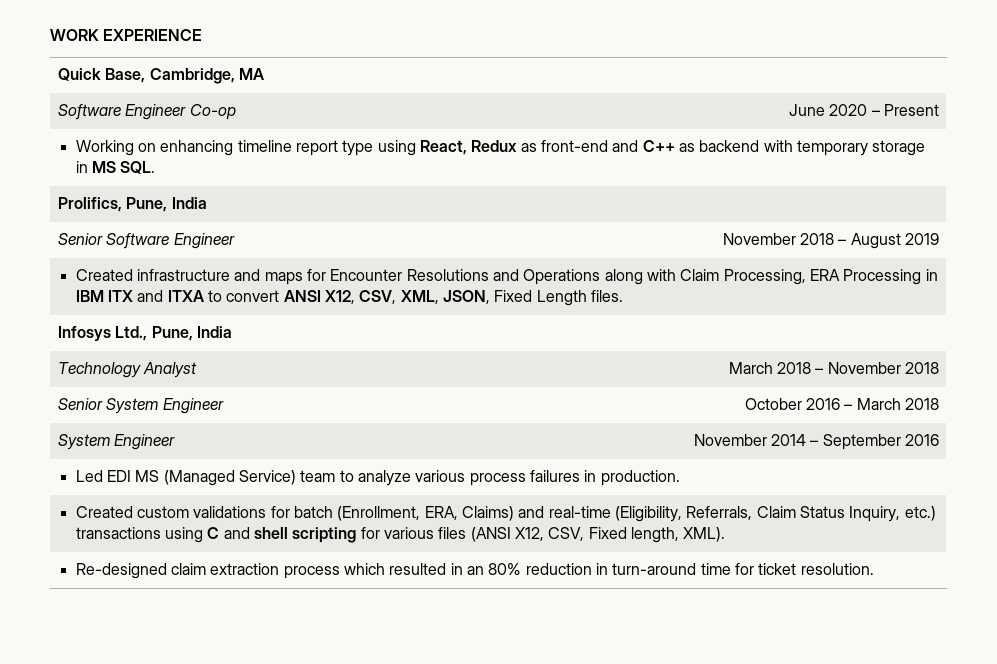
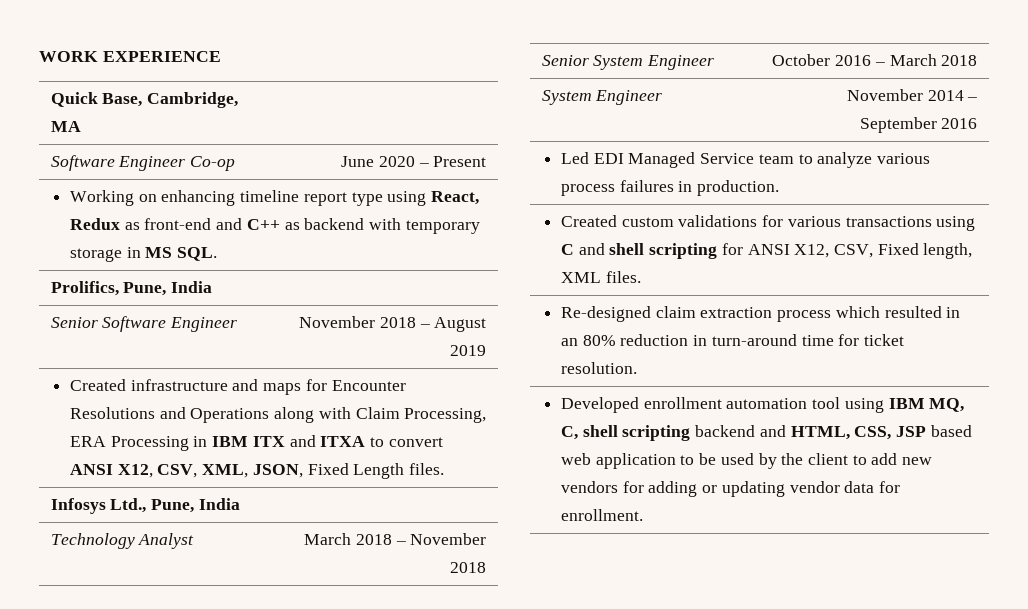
[135,470,297,486] MS (Managed Service) -> [628,152,755,168] Managed Service
[294,506,936,522] batch (Enrollment, ERA, Claims) and real-time (Eligibility, Referrals, Claim Status Inquiry, etc.) -> [787,216,841,227] various
[383,527,511,542] various files (ANSI -> [747,244,790,255] ANSI
[683,527,726,542] XML). -> [560,271,641,283] XML files.
(874, 569) none -> [560,397,965,413] [560,425,972,441] [560,453,933,469] [560,481,901,497] [560,509,643,521] // Developed enrollment automation tool using IBM MQ, C, shell scripting backend and HTML, CSS, JSP based web application to be used by the client to add new vendors for adding or updating vendor data for enrollment.

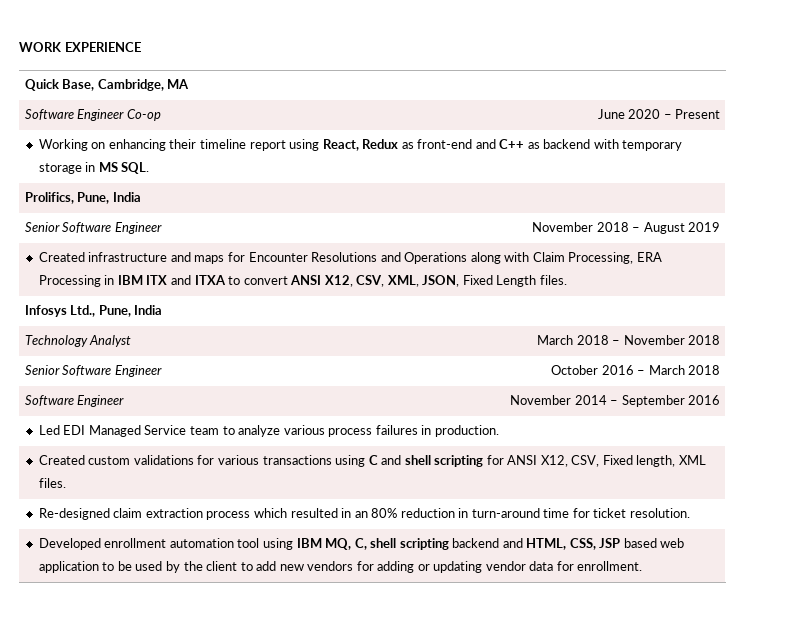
(236, 198) none -> [169,139,197,149] their
[351,192,383,206] type -> (286, 145) none
[593,55,644,70] System -> [62,365,112,376] Software
[541,90,592,105] System -> [24,395,74,406] Software

